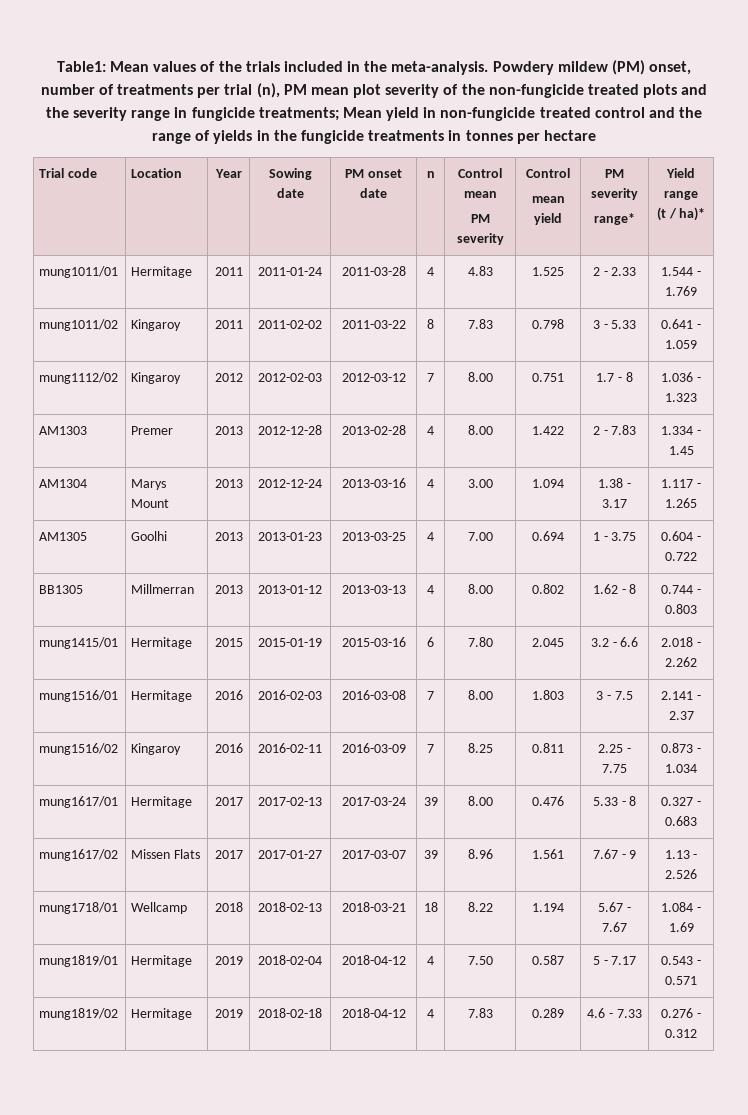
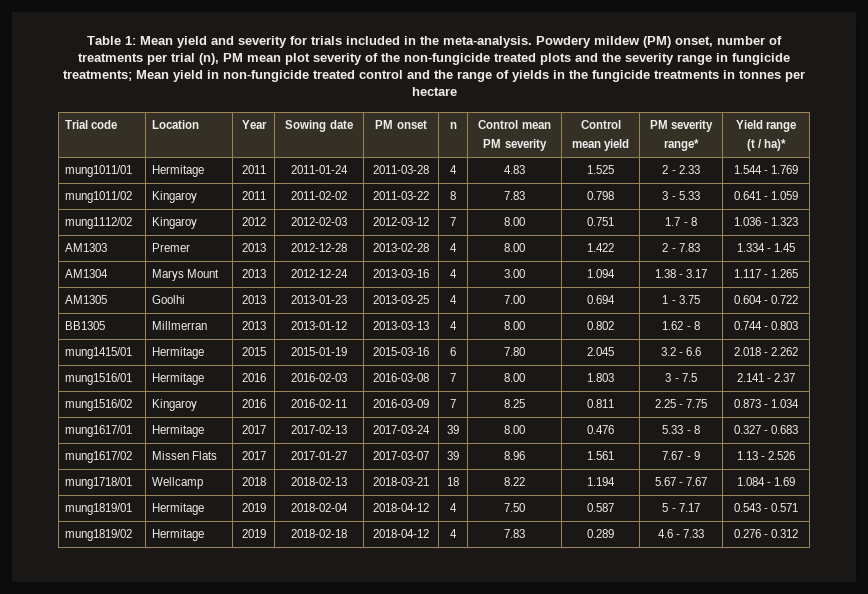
[56,61,242,72] Table1: Mean values of the -> [87,36,307,48] Table 1: Mean yield and severity for
[360,188,387,198] date -> (427, 124) none

